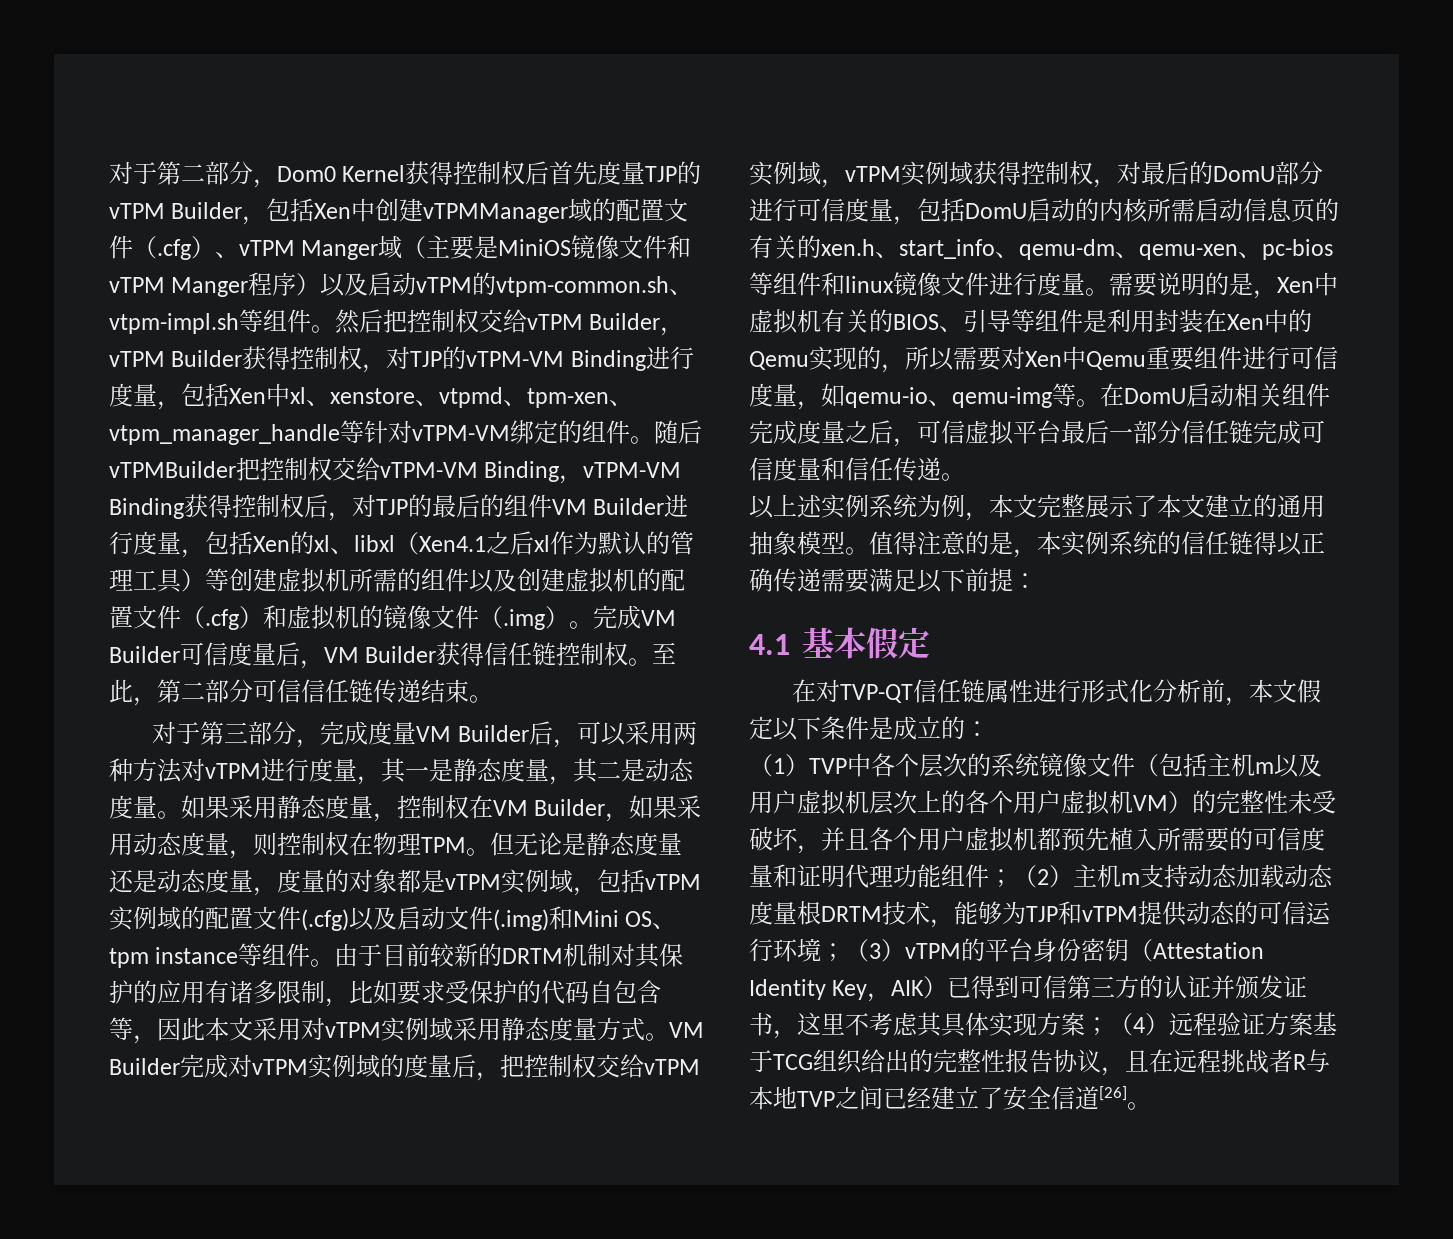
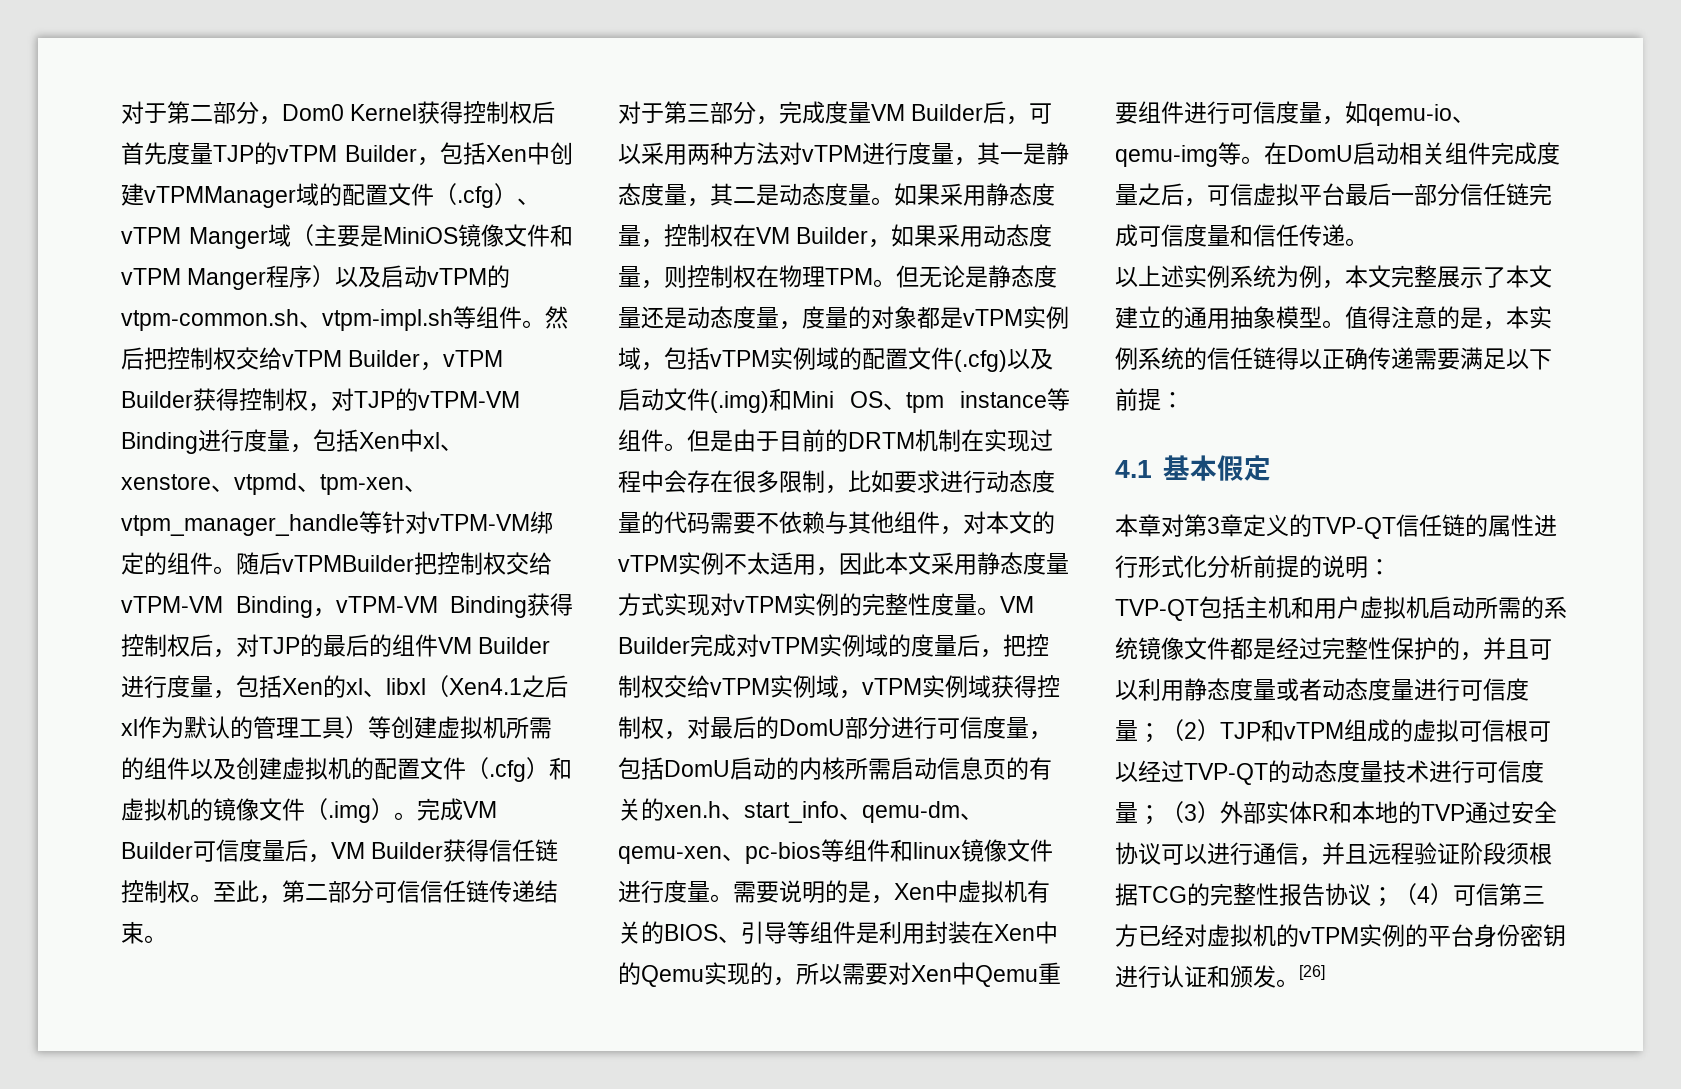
(335, 963) none -> [687,429,733,452] 但是
[430,943,479,967] 较新 -> (825, 440) none
[611,943,684,968] [109,980,661,1007] [109,1017,645,1044] 对其保护的应用有诸多限制，比如要求受保护的代码自包含等，因此本文采用对vTPM实例域采用静态度量方式 -> [961,429,1053,452] [618,470,1055,494] [618,511,1055,535] [618,552,1069,576] [618,593,977,616] 在实现过程中会存在很多限制，比如要求进行动态度量的代码需要不依赖与其他组件，对本文的vTPM实例不太适用，因此本文采用静态度量方式实现对vTPM实例的完整性度量
[792,679,841,703] 在对 -> [1115,514,1312,537] 本章对第3章定义的
(986, 691) none -> [1465,514,1488,537] 的
[1225,679,1322,706] [749,716,989,741] [749,753,1322,778] [749,790,1336,815] [749,827,1325,854] [749,864,1333,888] [749,901,1331,928] [749,938,1264,962] [749,975,1308,1002] [749,1012,1337,1039] [749,1049,1330,1076] [749,1086,1127,1111] [1127,1102,1151,1110] ，本文假定以下条件是成立的： // （1）TVP中各个层次的系统镜像文件（包括主机m以及用户虚拟机层次上的各个用户虚拟机VM）的完整性未受破坏，并且各个用户虚拟机都预先植入所需要的可信度量和证明代理功能组件；（2）主机m支持动态加载动态度量根DRTM技术，能够为TJP和vTPM提供动态的可信运行环境；（3）vTPM的平台身份密钥（Attestation Identity Key，AIK）已得到可信第三方的认证并颁发证书，这里不考虑其具体实现方案；（4）远程验证方案基于TCG组织给出的完整性报告协议，且在远程挑战者R与本地TVP之间已经建立了安全信道[26]。 -> [1276,555,1391,578] [1115,596,1567,621] [1115,637,1552,661] [1115,678,1529,701] [1115,719,1551,743] [1115,760,1544,785] [1115,801,1557,825] [1115,842,1552,866] [1115,883,1545,907] [1115,924,1566,947] [1115,965,1325,988] 提的说明： // TVP-QT包括主机和用户虚拟机启动所需的系统镜像文件都是经过完整性保护的，并且可以利用静态度量或者动态度量进行可信度量；（2）TJP和vTPM组成的虚拟可信根可以经过TVP-QT的动态度量技术进行可信度量；（3）外部实体R和本地的TVP通过安全协议可以进行通信，并且远程验证阶段须根据TCG的完整性报告协议；（4）可信第三方已经对虚拟机的vTPM实例的平台身份密钥进行认证和颁发。[26]

